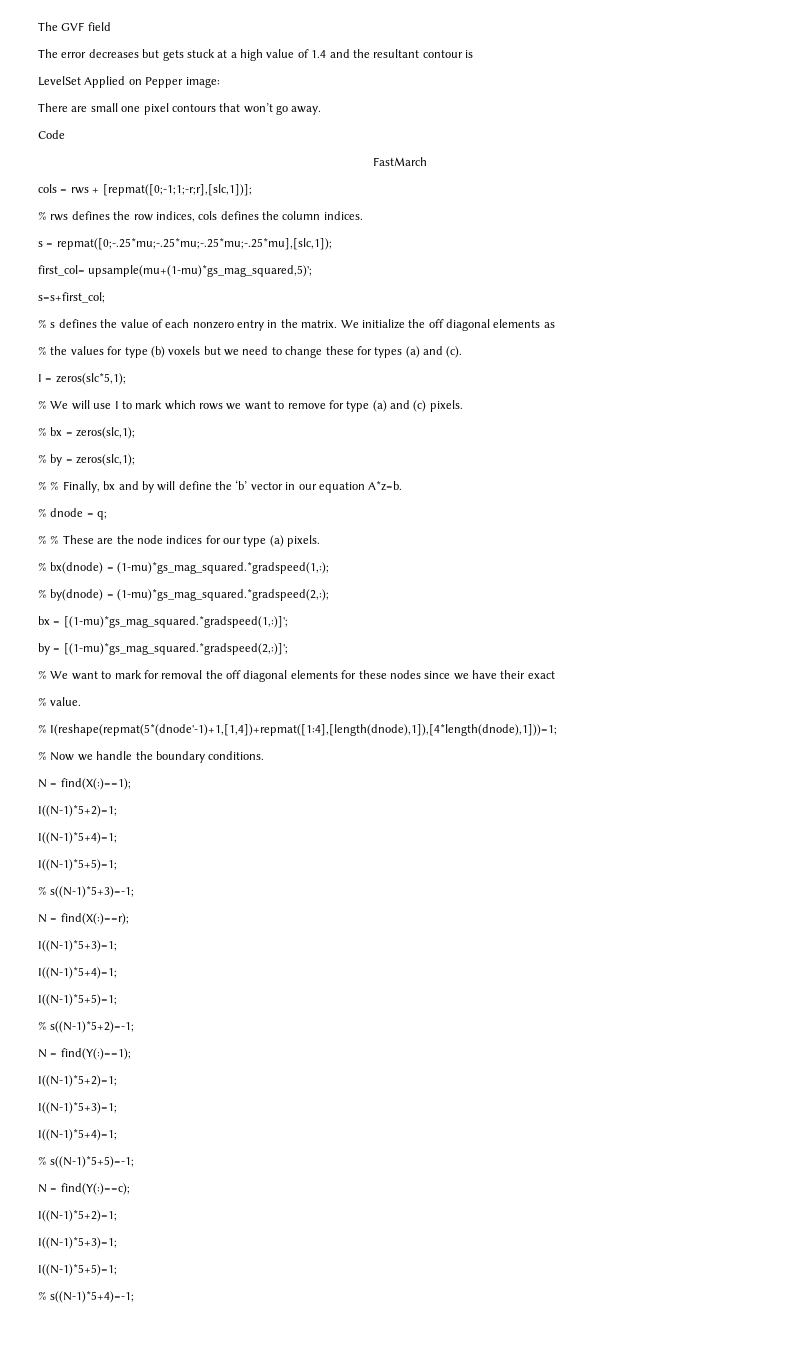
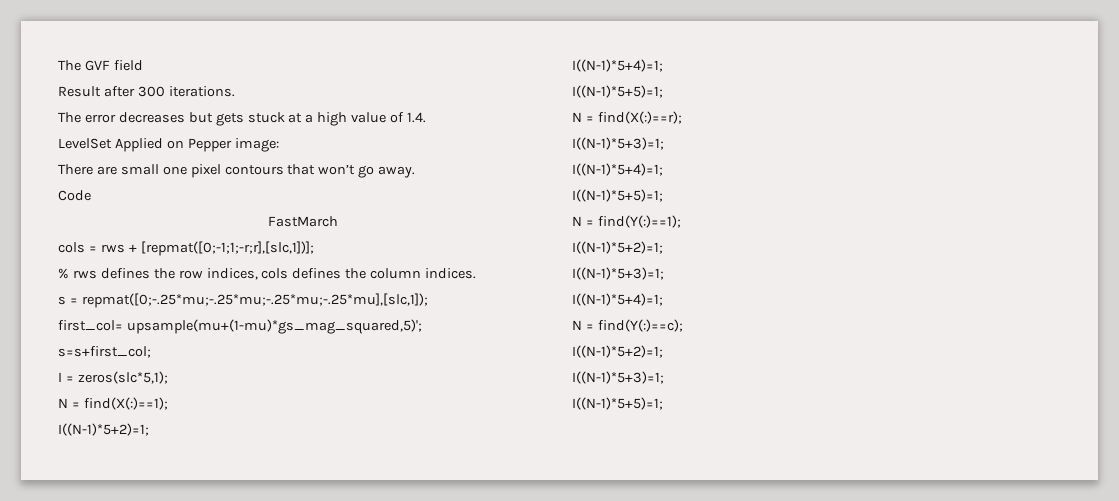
(111, 26) none -> [58,86,235,97] // Result after 300 iterations.
[311,49,473,58] 1.4 and the resultant contour is -> [407,112,427,123] 1.4.
[38,319,555,331] [38,346,463,358] [38,373,126,385] [38,400,463,412] [38,427,136,439] [38,454,136,466] [38,480,403,493] [38,508,108,520] [38,535,321,547] [38,562,330,574] [38,589,330,601] [38,616,288,628] [38,643,288,655] [38,670,555,682] [38,697,82,706] [38,724,558,736] [38,751,265,763] % s defines the value of each nonzero entry in the matrix. We initialize the off diagonal elements as // % the values for type (b) voxels but we need to change these for types (a) and (c). // I = zeros(slc*5,1); // % We will use I to mark which rows we want to remove for type (a) and (c) pixels. // % bx = zeros(slc,1); // % by = zeros(slc,1); // % % Finally, bx and by will define the ‘b’ vector in our equation A*z=b. // % dnode = q; // % % These are the node indices for our type (a) pixels. // % bx(dnode) = (1-mu)*gs_mag_squared.*gradspeed(1,:); // % by(dnode) = (1-mu)*gs_mag_squared.*gradspeed(2,:); // bx = [(1-mu)*gs_mag_squared.*gradspeed(1,:)]'; // by = [(1-mu)*gs_mag_squared.*gradspeed(2,:)]'; // % We want to mark for removal the off diagonal elements for these nodes since we have their exact // % value. // % I(reshape(repmat(5*(dnode'-1)+1,[1,4])+repmat([1:4],[length(dnode),1]),[4*length(dnode),1]))=1; // % Now we handle the boundary conditions. -> [58,371,168,384] I = zeros(slc*5,1);
[38,886,135,898] // % s((N-1)*5+3)=-1; -> (663, 91) none
[38,1021,135,1033] // % s((N-1)*5+2)=-1; -> (663, 195) none
[38,1156,135,1168] // % s((N-1)*5+5)=-1; -> (663, 299) none
[38,1291,135,1303] // % s((N-1)*5+4)=-1; -> (663, 403) none

